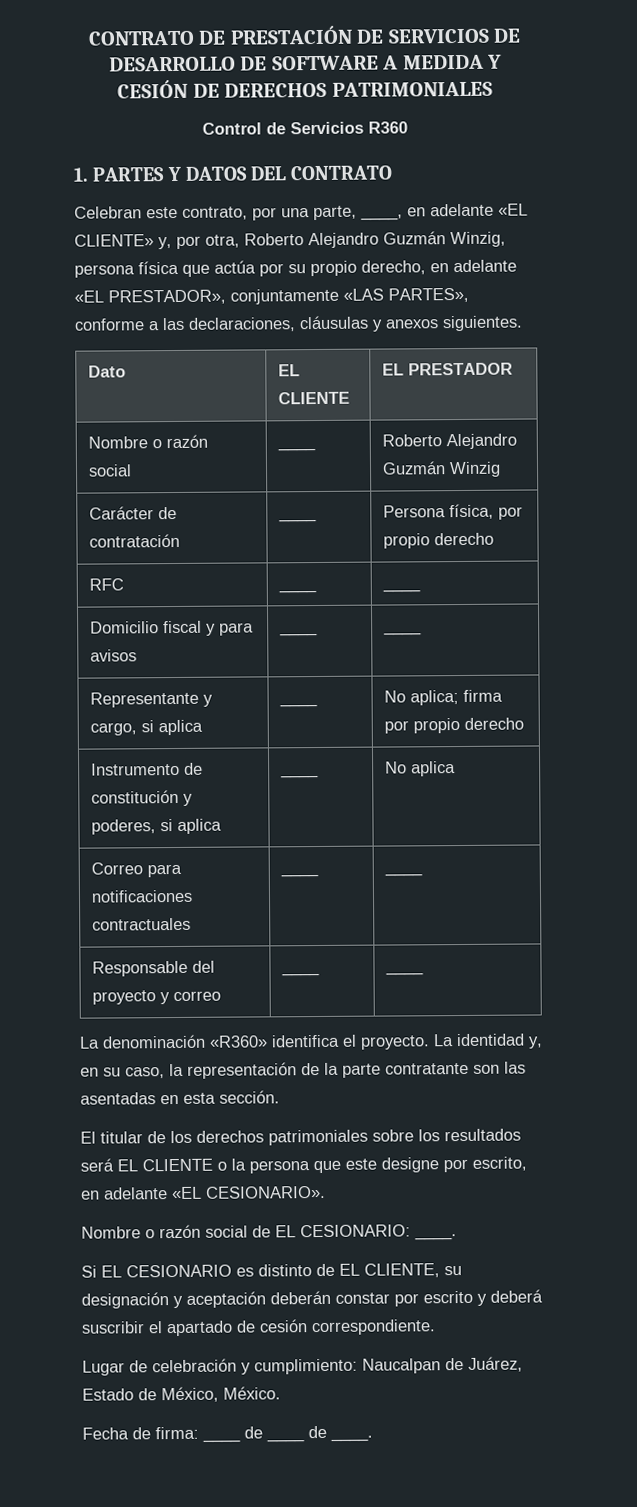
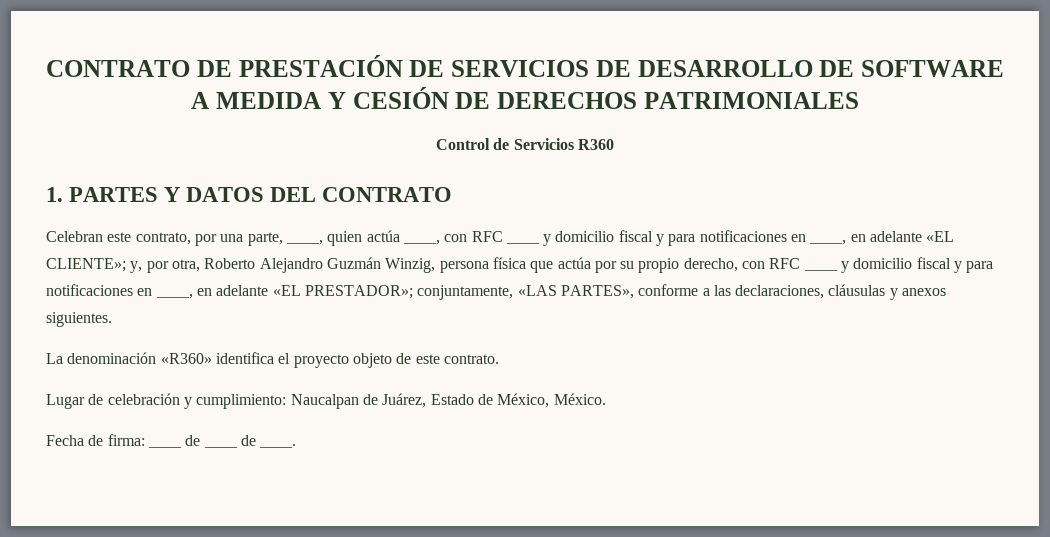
[407,203,528,217] [74,234,154,247] en adelante «EL CLIENTE» -> [327,230,503,246] [505,230,955,246] [46,258,126,272] quien actúa ____, con RFC ____ y domicilio fiscal y para notificaciones en ____, en adelante «EL CLIENTE»;
[430,259,517,273] [74,288,339,305] en adelante «EL PRESTADOR», conjuntamente -> [742,258,801,269] [803,257,994,273] [46,284,514,300] con RFC ____ y domicilio fiscal y para notificaciones en ____, en adelante «EL PRESTADOR»; conjuntamente,
[88,365,127,378] [278,364,301,377] [278,391,351,405] [382,362,514,376] [88,434,209,449] [88,464,133,477] [277,447,317,452] [382,433,518,450] [382,461,502,478] [89,506,178,520] [89,533,181,548] [278,518,318,523] [383,503,524,520] [383,532,495,549] [89,578,125,591] [278,589,318,594] [382,588,422,593] [90,620,255,636] [90,649,138,662] [279,631,319,637] [383,631,423,636] [90,691,214,708] [90,719,204,736] [279,702,319,708] [384,689,504,706] [384,717,525,734] [91,762,204,776] [91,789,194,806] [91,818,223,835] [280,773,320,779] [385,761,457,777] [91,862,183,878] [91,889,194,903] [92,917,192,931] [280,872,320,878] [384,872,424,877] [92,960,216,977] [92,990,222,1005] [281,971,321,977] [385,971,425,976] // Dato | EL CLIENTE | EL PRESTADOR // Nombre o razón social | ____ | Roberto Alejandro Guzmán Winzig // Carácter de contratación | ____ | Persona física, por propio derecho // RFC | ____ | ____ // Domicilio fiscal y para avisos | ____ | ____ // Representante y cargo, si aplica | ____ | No aplica; firma por propio derecho // Instrumento de constitución y poderes, si aplica | ____ | No aplica // Correo para notificaciones contractuales | ____ | ____ // Responsable del proyecto y correo | ____ | ____ -> (112, 319) none
[360,1033,543,1050] [80,1061,526,1079] [80,1090,280,1105] [80,1128,521,1146] [80,1156,527,1174] [81,1185,326,1200] [81,1224,457,1241] [81,1263,462,1278] [81,1289,543,1309] [81,1319,436,1337] proyecto. La identidad y, en su caso, la representación de la parte contratante son las asentadas en esta sección. // El titular de los derechos patrimoniales sobre los resultados será EL CLIENTE o la persona que este designe por escrito, en adelante «EL CESIONARIO». // Nombre o razón social de EL CESIONARIO: ____. // Si EL CESIONARIO es distinto de EL CLIENTE, su designación y aceptación deberán constar por escrito y deberá suscribir el apartado de cesión correspondiente. -> [293,353,499,368] proyecto objeto de este contrato.

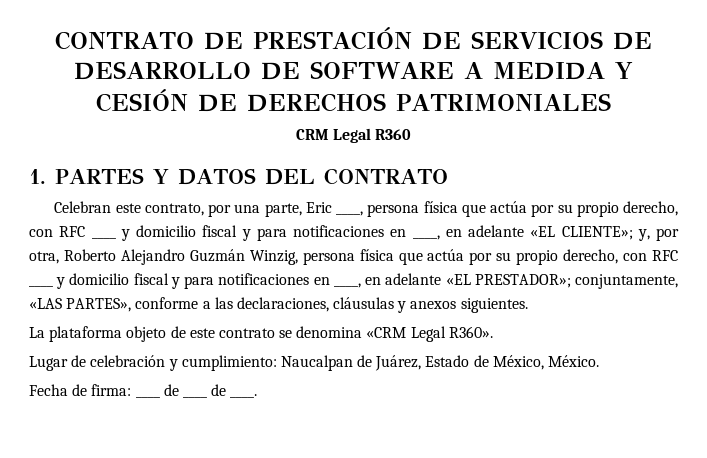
[436,138,574,150] Control de Servicios -> [295,128,371,143] CRM Legal
[285,230,440,246] ____, quien actúa ____, -> [305,201,679,217] Eric ____, persona física que actúa por su propio derecho,
[67,352,499,368] denominación «R360» identifica el proyecto objeto de este contrato. -> [49,326,493,342] plataforma objeto de este contrato se denomina «CRM Legal R360».

